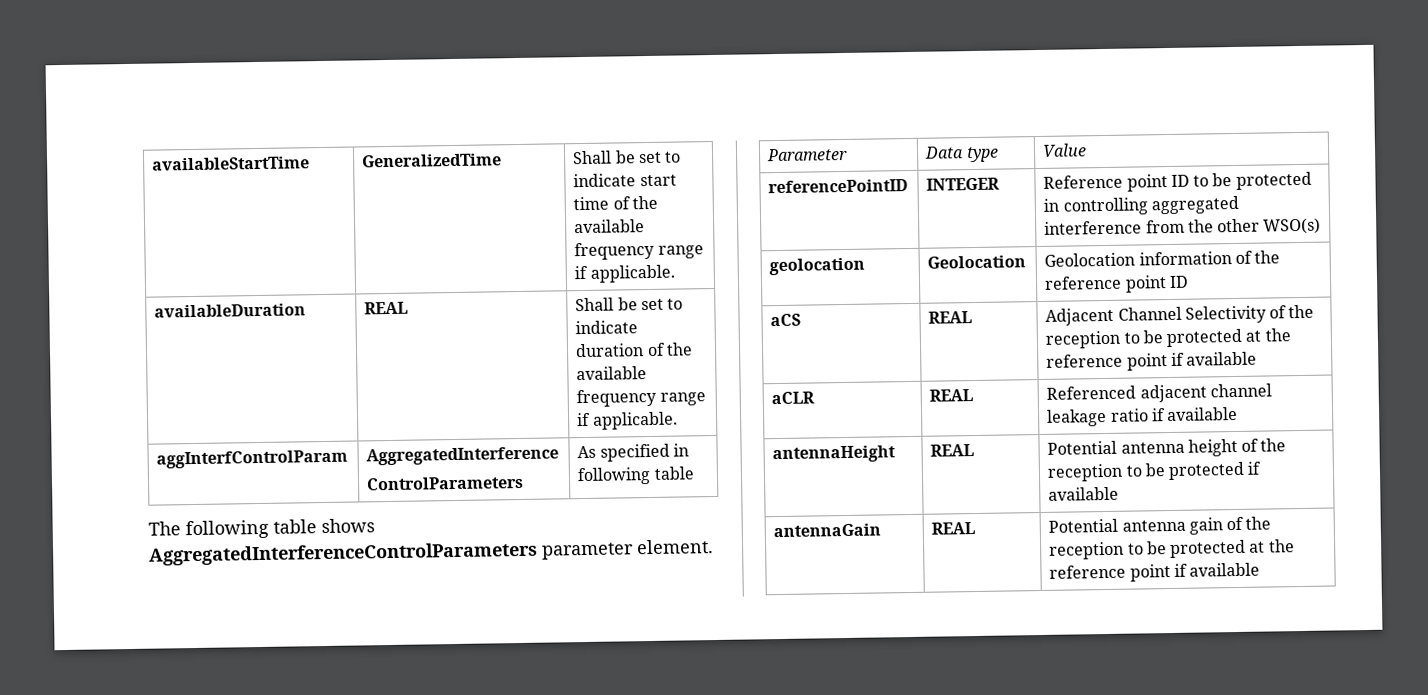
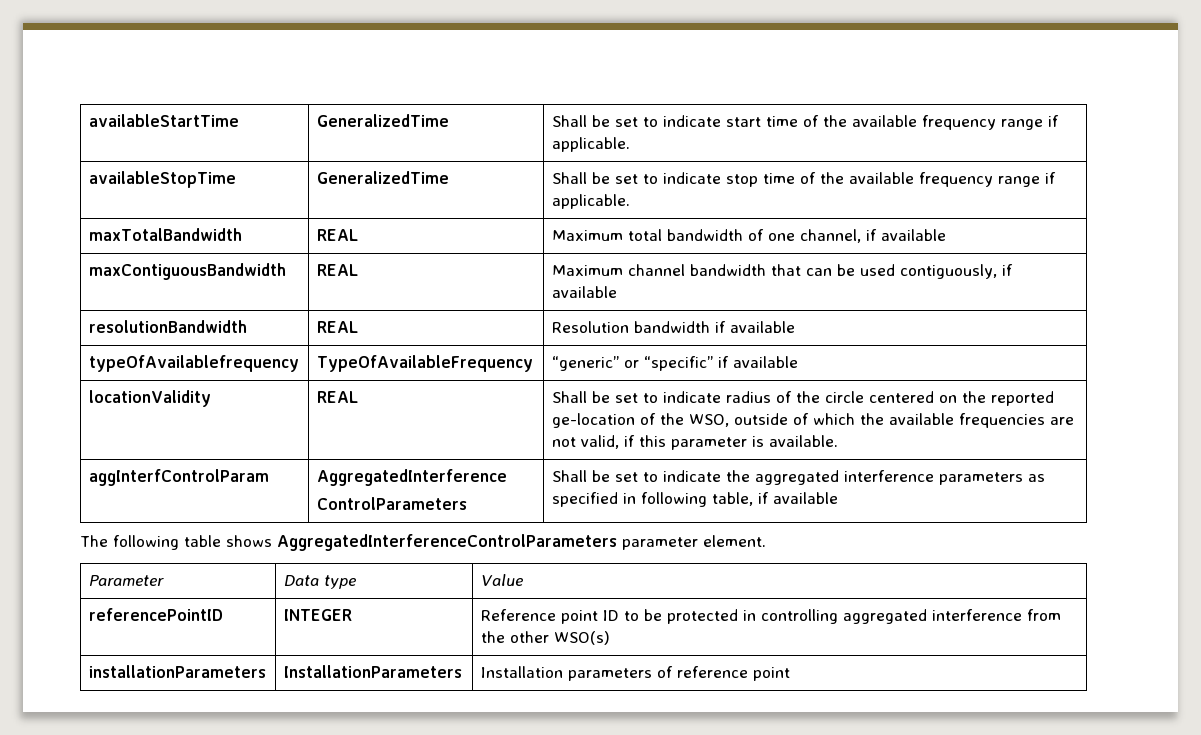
[154,303,307,318] availableDuration -> [88,171,236,188] [316,171,449,184] [551,172,1056,187] [551,194,630,209] [88,228,242,241] [316,229,358,241] [551,229,946,243] [88,263,286,280] [316,264,358,276] [551,264,1013,279] [551,286,617,298] [88,320,247,333] [316,321,358,333] [551,321,795,333] [88,355,299,372] [316,355,533,372] [551,356,798,371] [88,390,211,407] availableStopTime | GeneralizedTime | Shall be set to indicate stop time of the available frequency range if applicable. // maxTotalBandwidth | REAL | Maximum total bandwidth of one channel, if available // maxContiguousBandwidth | REAL | Maximum channel bandwidth that can be used contiguously, if available // resolutionBandwidth | REAL | Resolution bandwidth if available // typeOfAvailablefrequency | TypeOfAvailableFrequency | “generic” or “specific” if available // locationValidity
[575,342,693,358] [576,366,648,381] [576,388,706,408] [576,411,678,430] [156,449,349,469] [366,446,560,466] [366,475,525,491] [577,443,689,462] [577,466,695,486] duration of the available frequency range if applicable. // aggInterfControlParam | AggregatedInterference // ControlParameters | As specified in following table -> [725,391,1054,406] [551,413,1074,428] [551,435,838,450] [88,469,269,486] [316,469,507,486] [316,497,467,510] [551,470,1045,485] [551,492,838,507] radius of the circle centered on the reported ge-location of the WSO, outside of which the available frequencies are not valid, if this parameter is available. // aggInterfControlParam | AggregatedInterference // ControlParameters | Shall be set to indicate the aggregated interference parameters as specified in following table, if available
[769,257,866,276] [927,255,1027,269] [1044,250,1281,267] [1044,275,1189,293] [770,313,802,327] [928,311,973,324] [1045,304,1315,326] [1045,328,1291,349] [1046,351,1258,371] [771,391,816,405] [929,389,974,402] [1046,383,1272,403] [1046,406,1239,427] [772,445,897,464] [930,444,975,457] [1047,438,1287,457] [1047,461,1263,482] [1048,486,1120,501] [773,523,882,538] [931,522,976,535] [1048,516,1272,535] [1049,539,1295,560] [1049,562,1261,582] geolocation | Geolocation | Geolocation information of the reference point ID // aCS | REAL | Adjacent Channel Selectivity of the reception to be protected at the reference point if available // aCLR | REAL | Referenced adjacent channel leakage ratio if available // antennaHeight | REAL | Potential antenna height of the reception to be protected if available // antennaGain | REAL | Potential antenna gain of the reception to be protected at the reference point if available -> [88,665,266,678] [283,665,462,678] [480,666,790,681] installationParameters | InstallationParameters | Installation parameters of reference point

